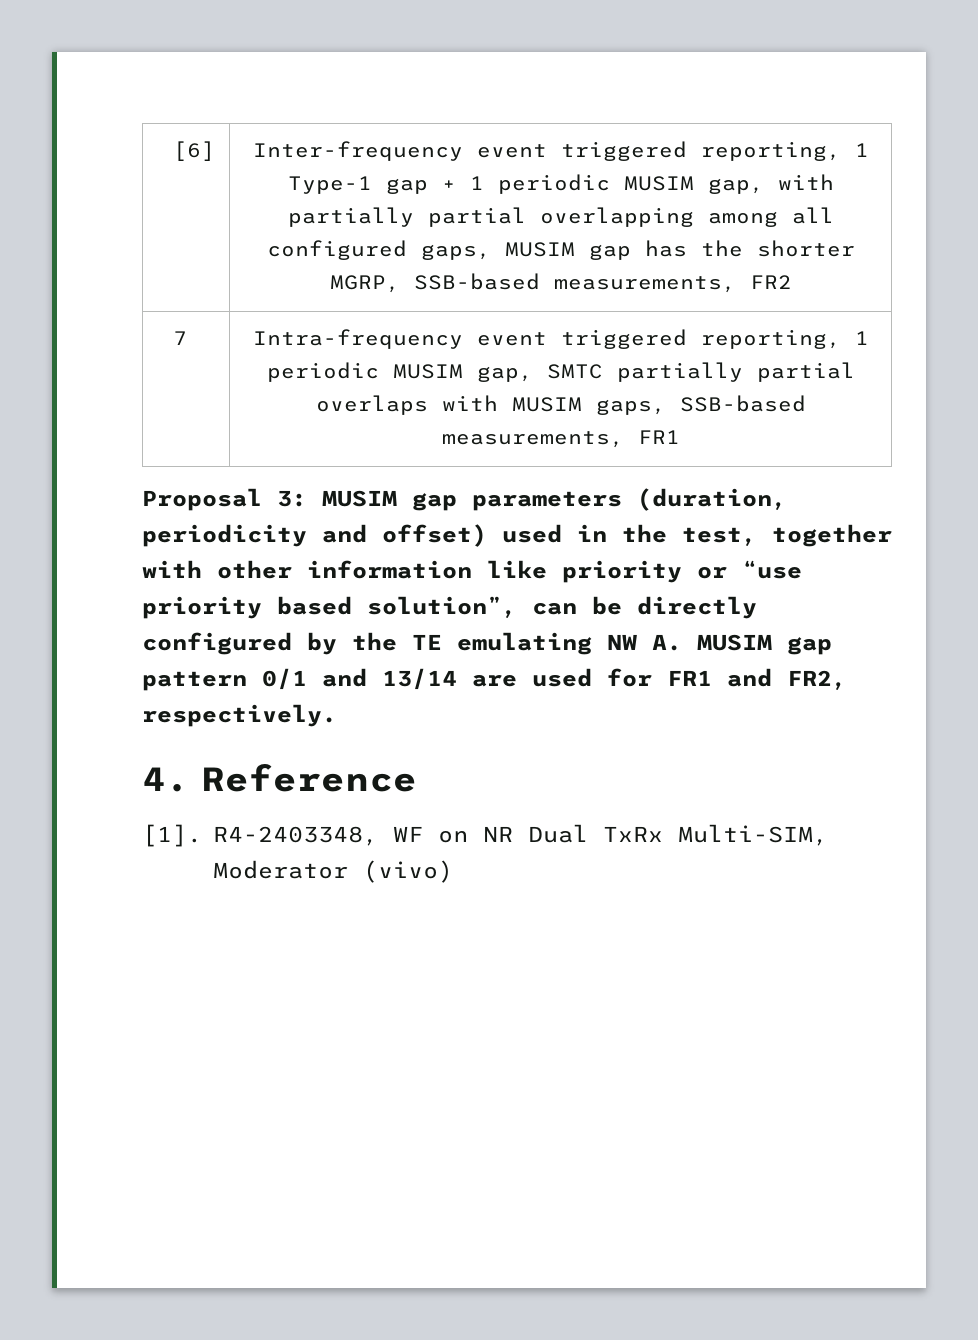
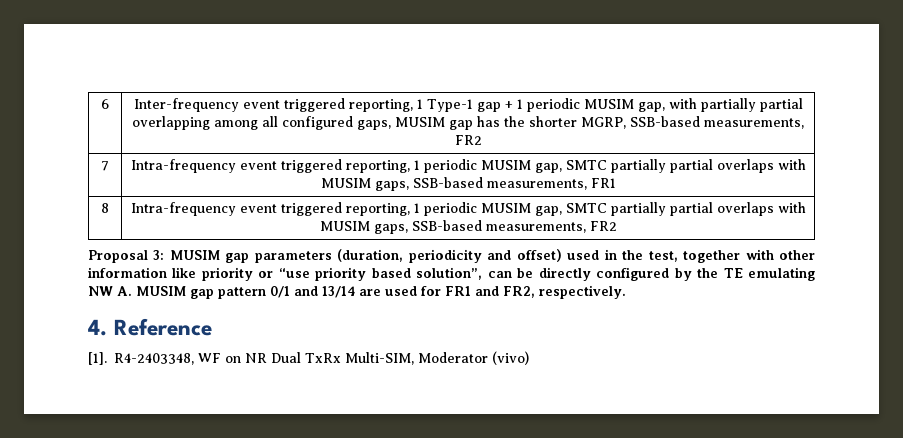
[172,141,215,161] [6] -> [101,99,110,109] 6
(680, 437) none -> [101,203,110,213] [130,202,806,216] [319,220,617,234] // 8 | Intra-frequency event triggered reporting, 1 periodic MUSIM gap, SMTC partially partial overlaps with MUSIM gaps, SSB-based measurements, FR2

